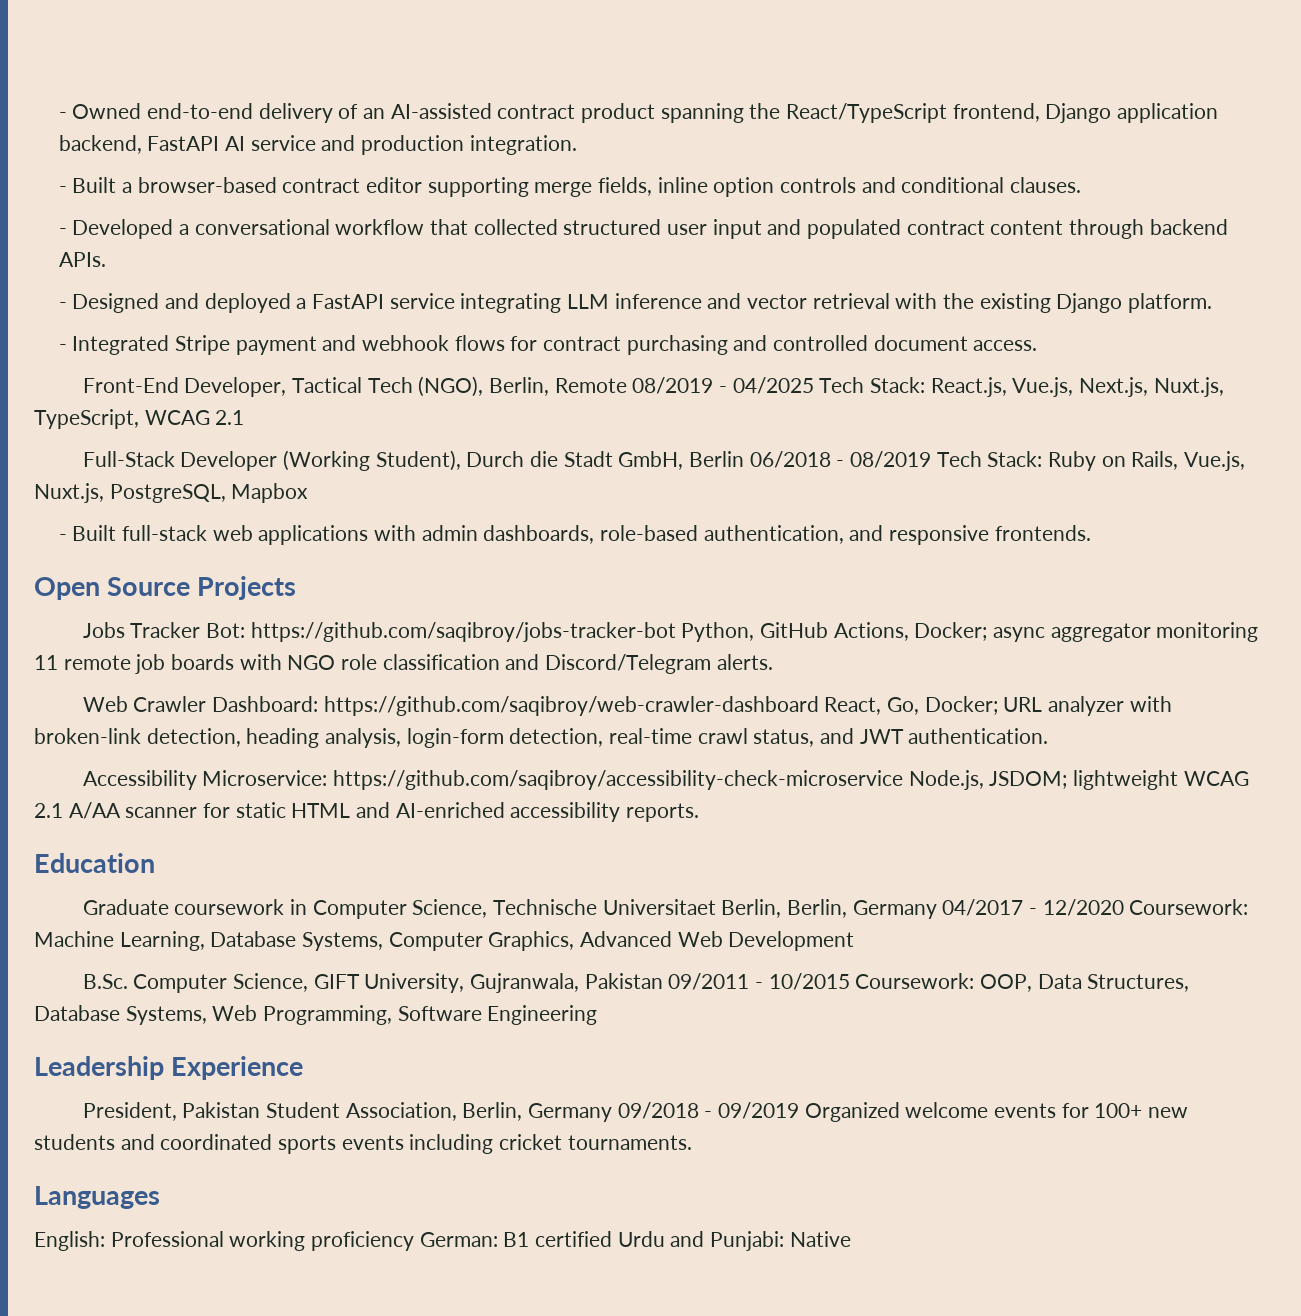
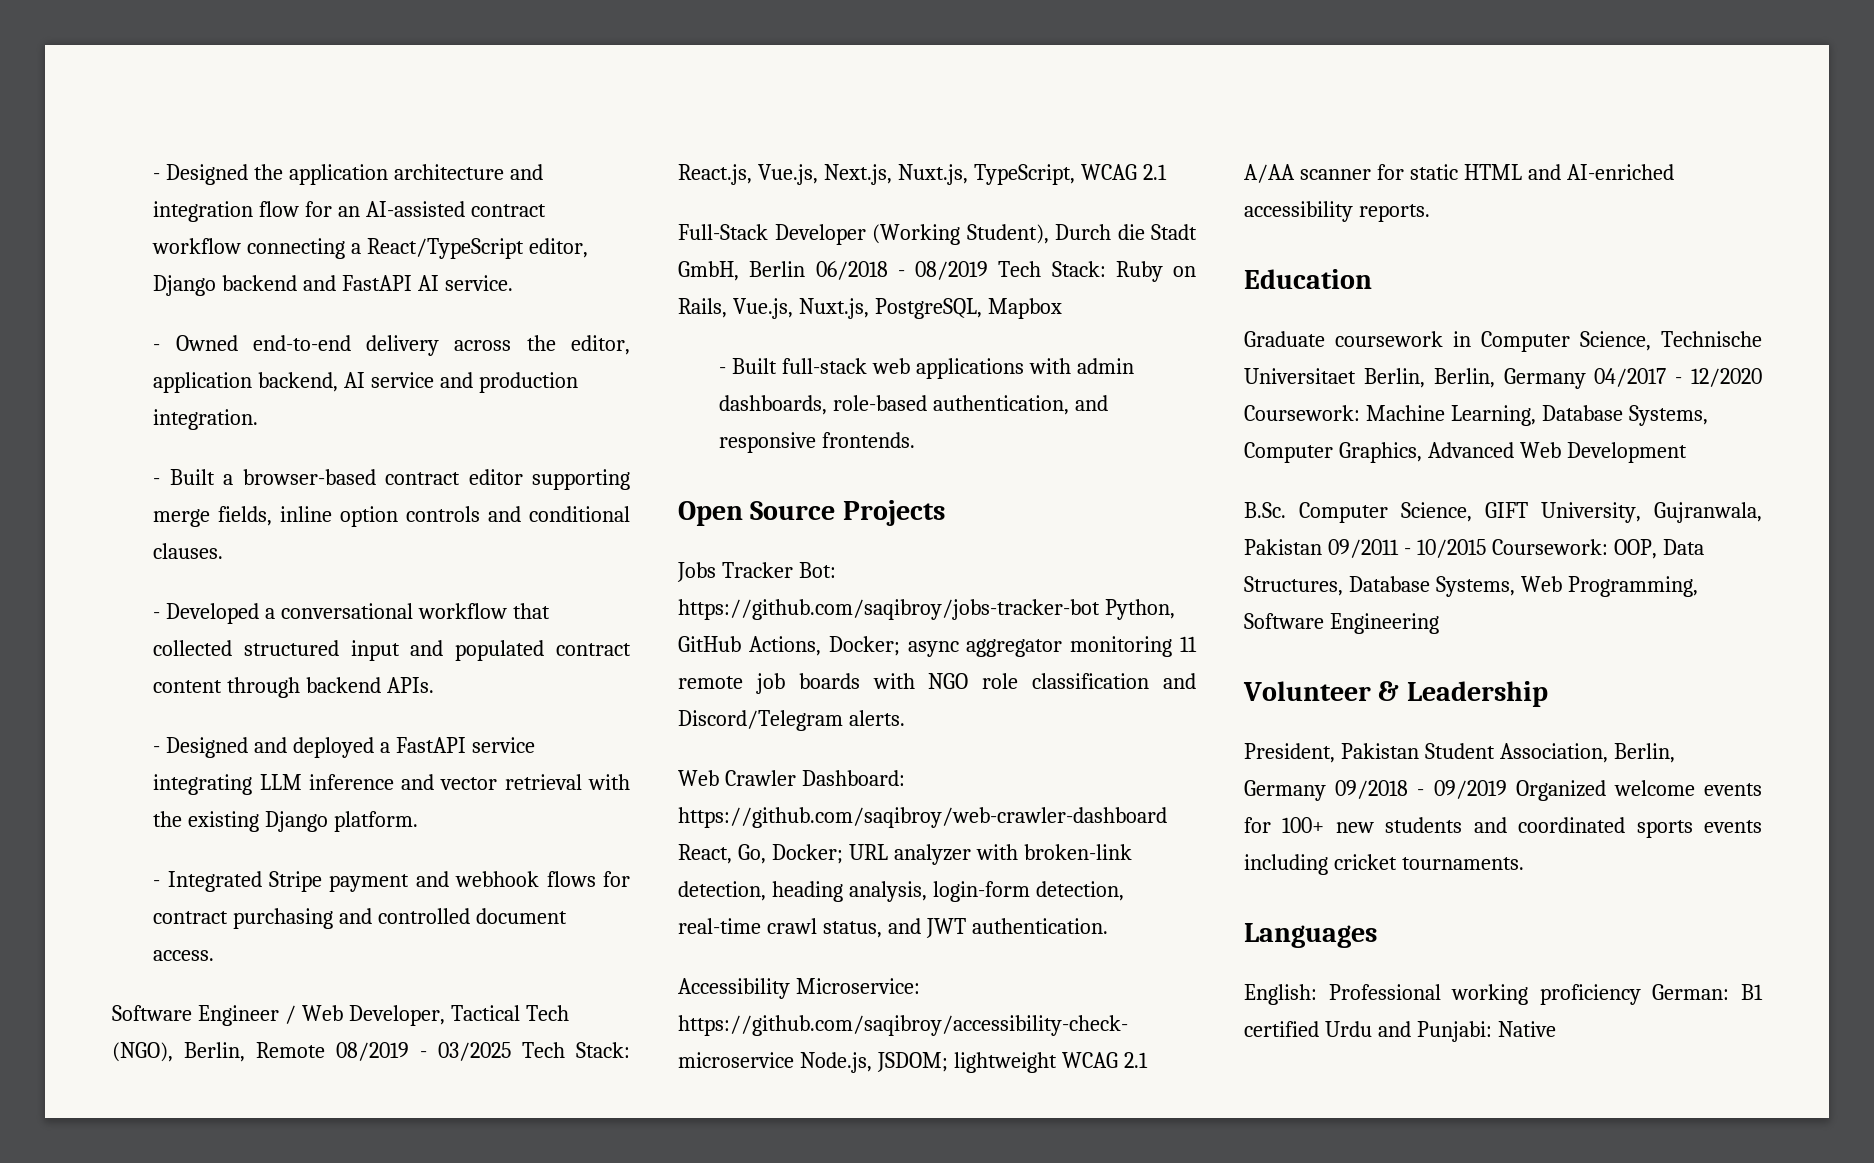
[58,103,1112,123] - Owned end-to-end delivery of an AI-assisted contract product spanning the React/TypeScript frontend, Django -> [153,164,543,185] [153,201,546,222] [152,238,588,259] [153,275,513,296] [153,335,630,356] - Designed the application architecture and integration flow for an AI-assisted contract workflow connecting a React/TypeScript editor, Django backend and FastAPI AI service. // - Owned end-to-end delivery across the editor,
[147,136,220,151] FastAPI -> (339, 382) none
[666,224,707,235] user -> (339, 648) none
[82,377,179,393] Front-End -> [112,1005,343,1026] Software Engineer / Web
[732,377,814,394] 04/2025 -> [438,1042,511,1061] 03/2025
(598, 1015) none -> [1243,681,1400,701] Volunteer &
[171,1056,304,1080] Experience -> (1548, 694) none

